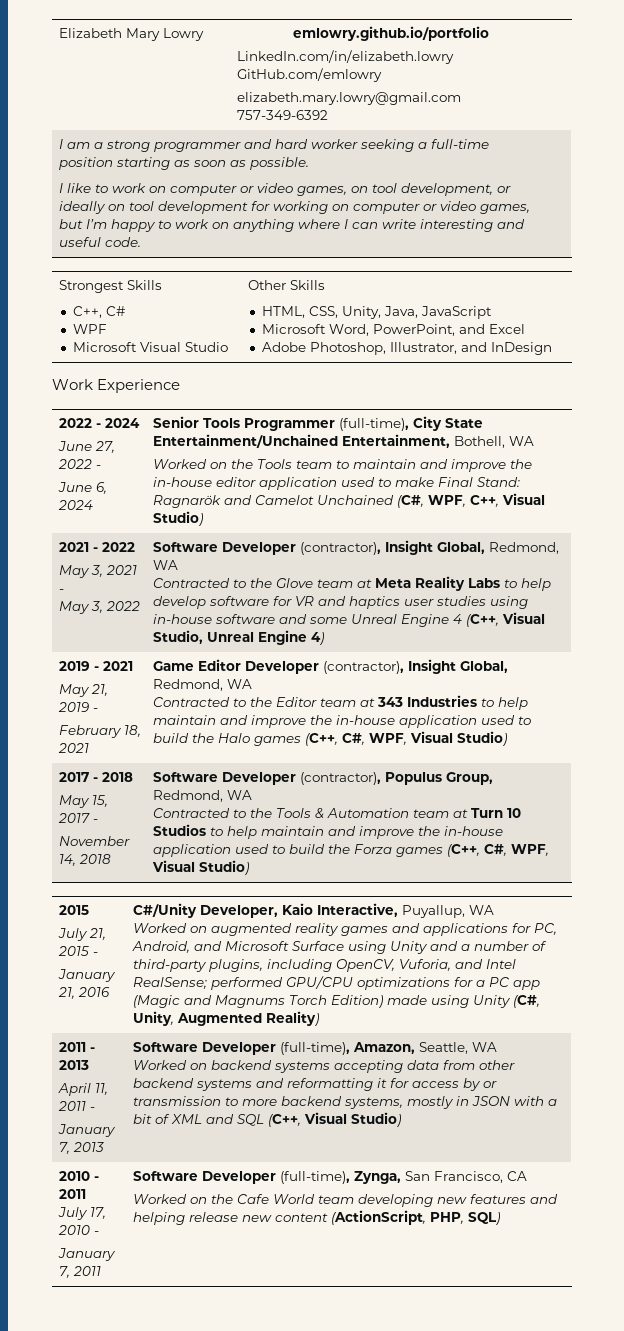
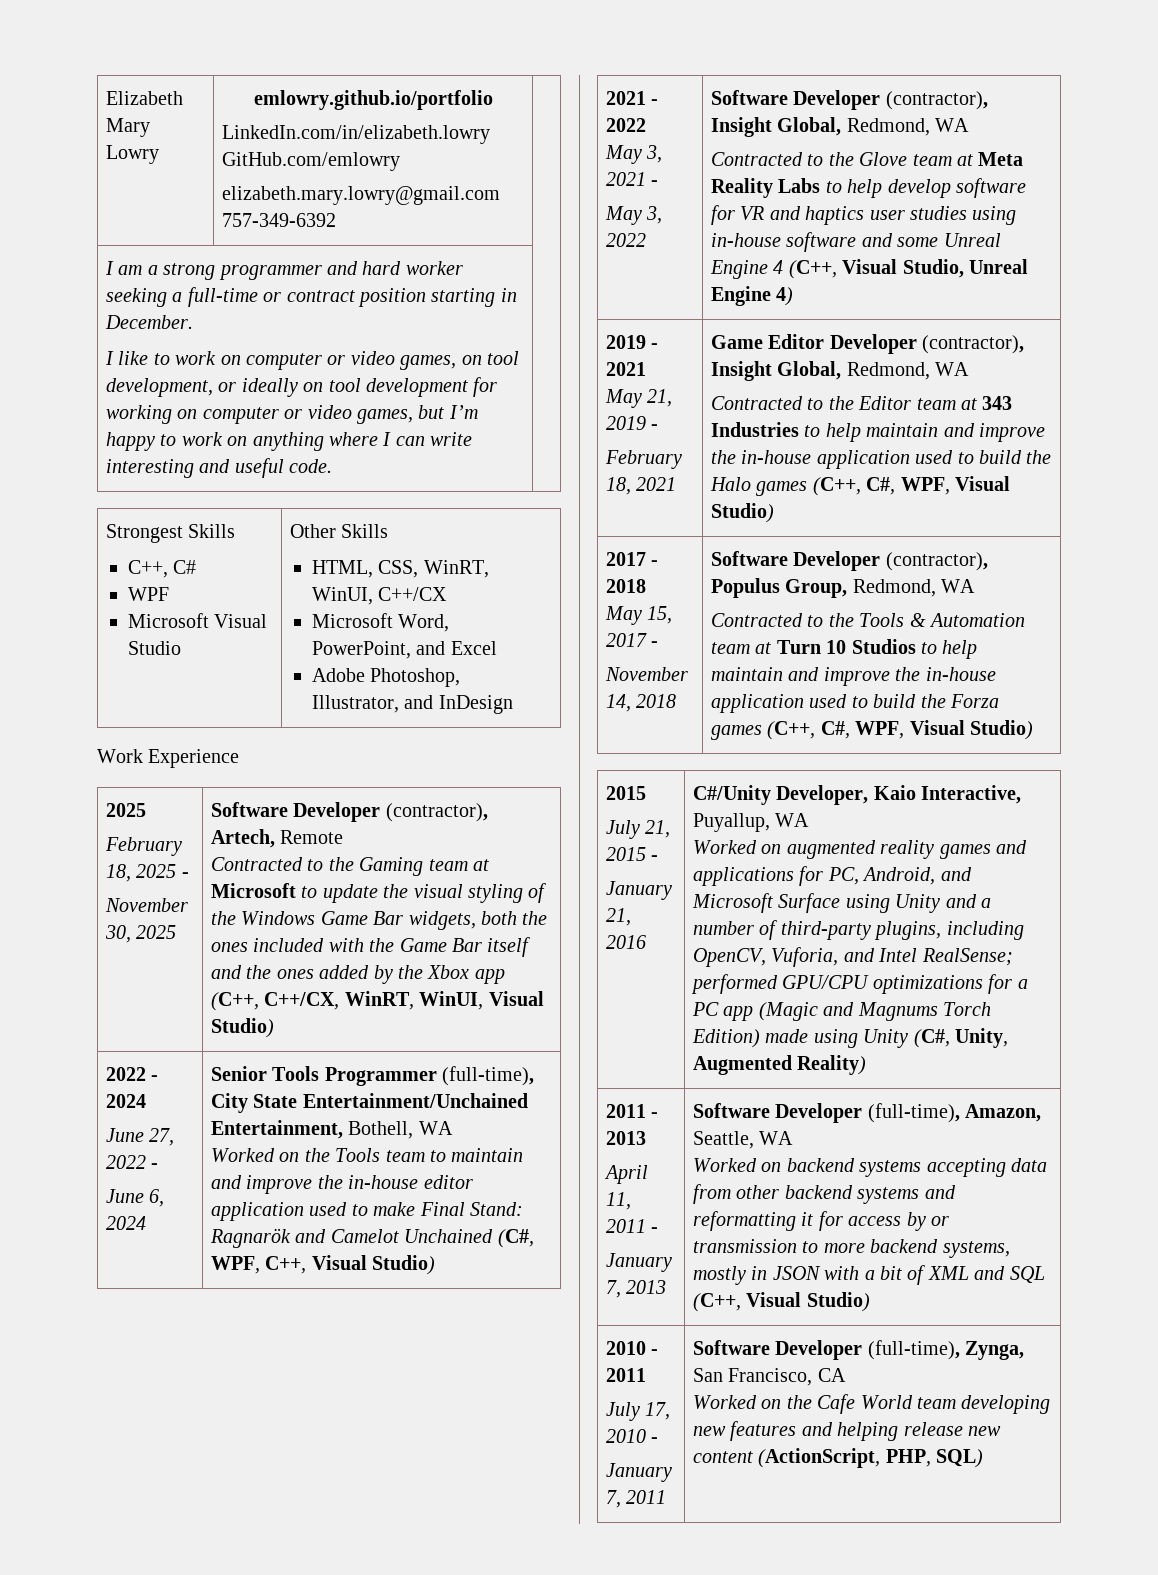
[58,157,309,170] position starting as soon as possible. -> [263,288,517,307] [104,315,193,329] or contract position starting in December.
[342,306,493,319] Unity, Java, JavaScript -> [423,560,489,578] [311,587,448,605] WinRT, WinUI, C++/CX
(181, 386) none -> [105,803,146,817] [104,837,182,856] [105,864,189,882] [104,898,188,912] [104,925,177,943] [210,802,488,822] [210,829,344,848] [210,857,489,876] [210,883,547,903] [210,911,548,930] [210,937,531,957] [210,965,505,984] [210,991,544,1011] [210,1018,274,1038] // 2025 // February 18, 2025 - // November 30, 2025 | Software Developer (contractor), Artech, Remote // Contracted to the Gaming team at Microsoft to update the visual styling of the Windows Game Bar widgets, both the ones included with the Game Bar itself and the ones added by the Xbox app (C++, C++/CX, WinRT, WinUI, Visual Studio)

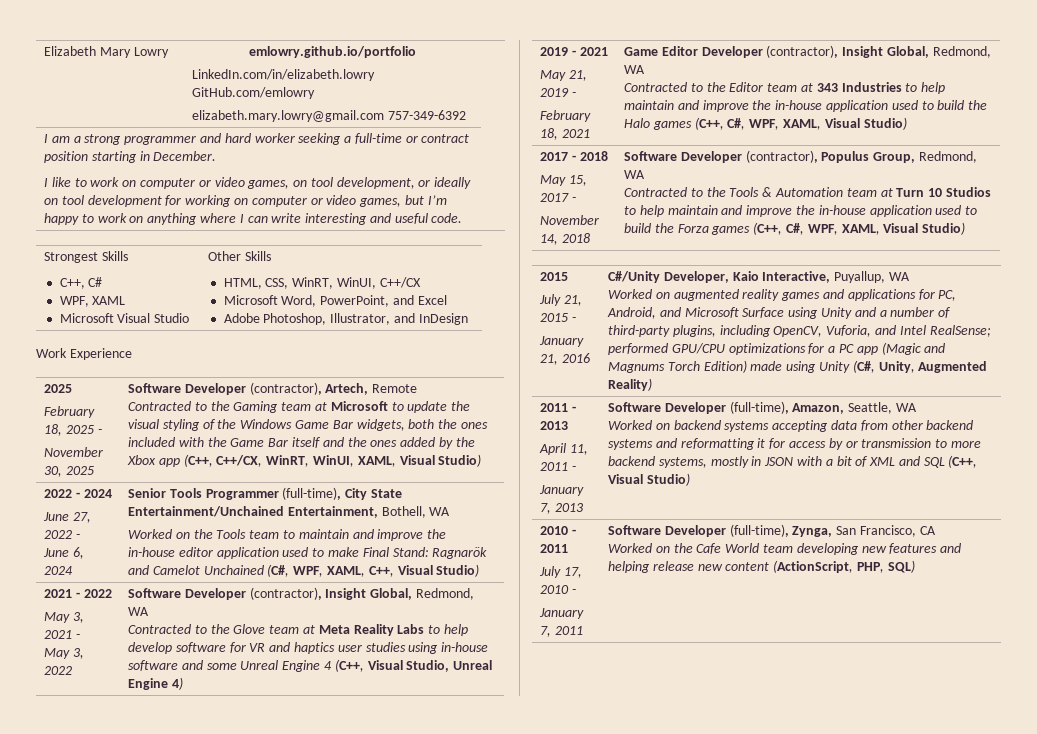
[127,587,169,601] WPF -> [59,296,126,307] WPF, XAML
(484, 1000) none -> [357,456,396,467] XAML,
(260, 1265) none -> [326,566,365,577] XAML,
(950, 486) none -> [782,119,821,130] XAML,
(905, 730) none -> [841,224,880,235] XAML,

